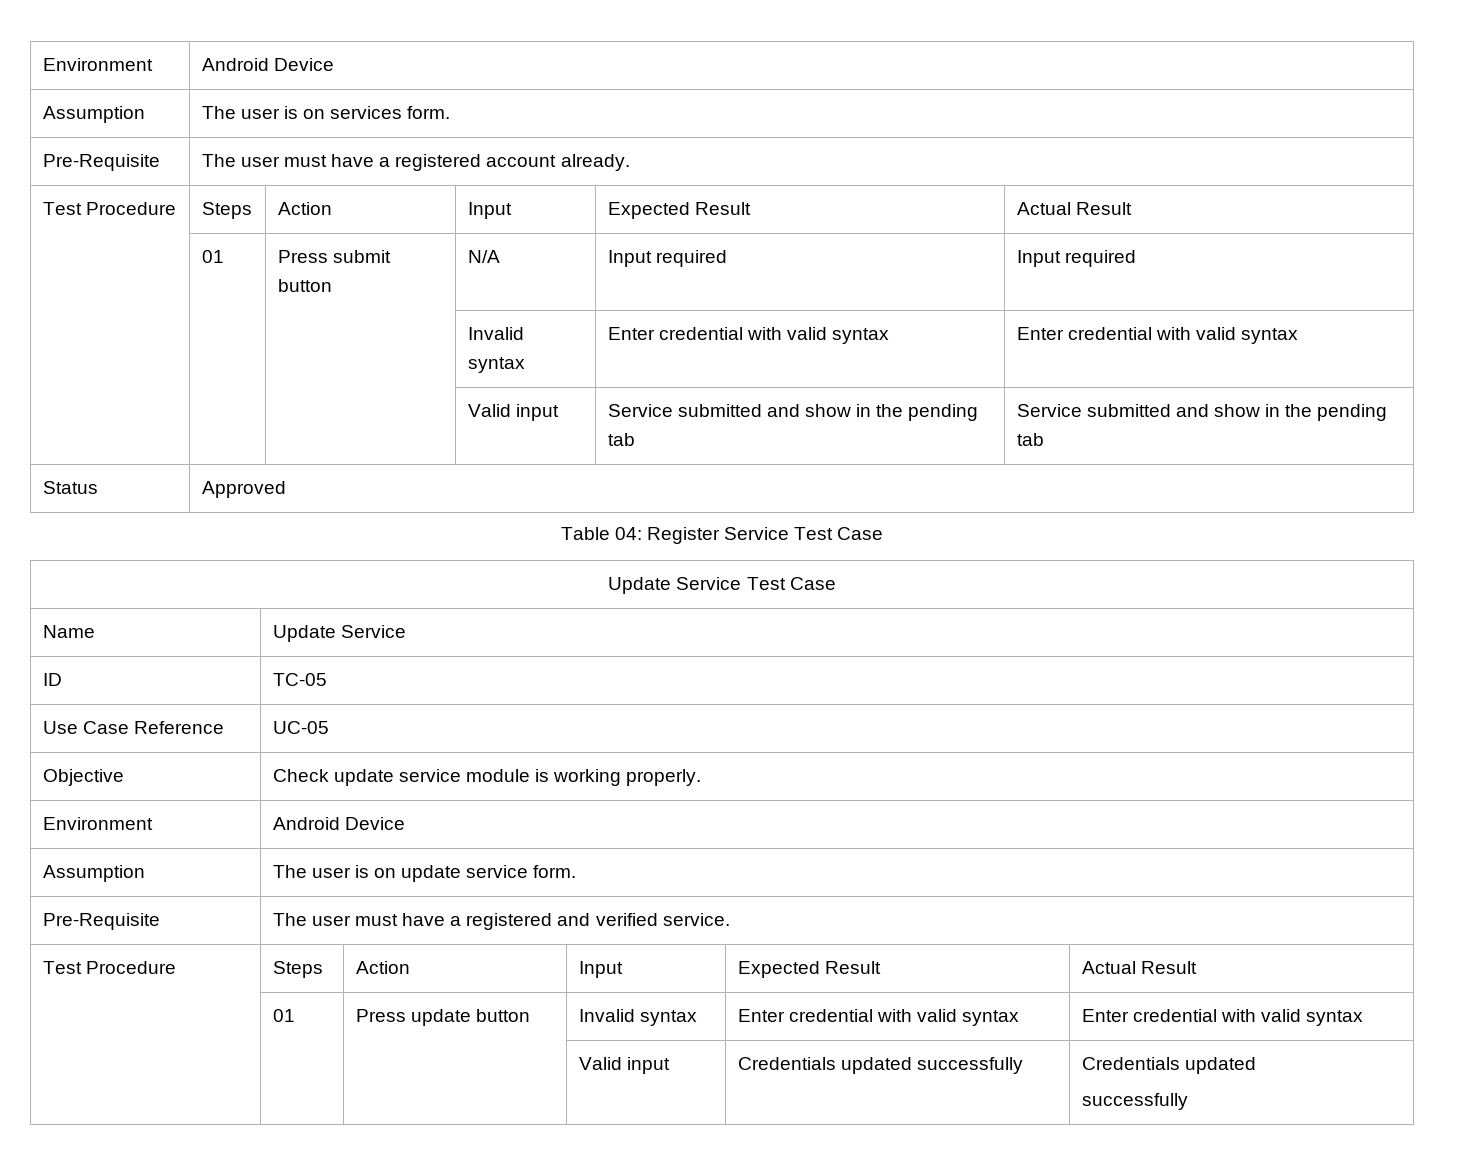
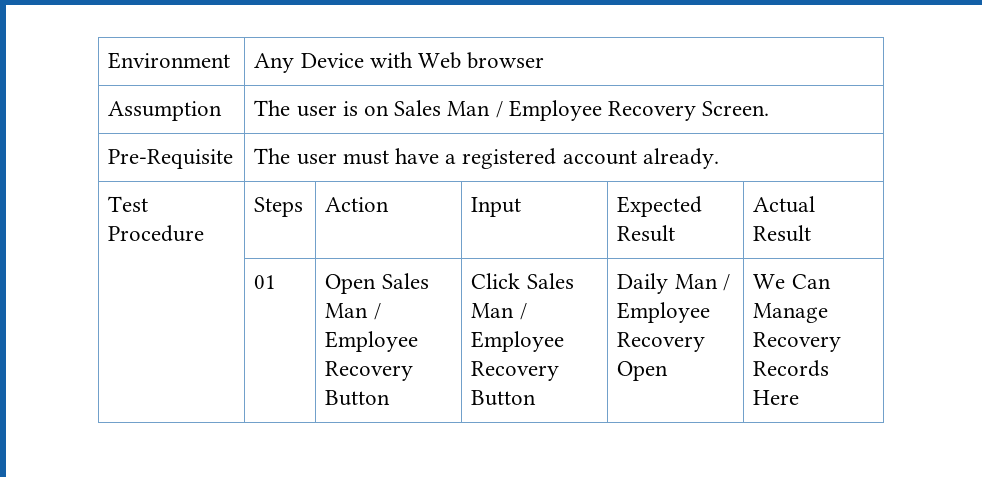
[42,58,153,71] [201,58,334,71] [42,106,145,123] [201,106,451,119] Environment | Android Device // Assumption | The user is on services form. -> [108,52,231,69] [254,52,545,73] [108,101,223,121] [254,100,770,121] Environment | Any Device with Web browser // Assumption | The user is on Sales Man / Employee Recovery Screen.
[277,250,391,263] [277,279,332,292] [467,250,500,263] [607,250,727,267] [1016,250,1136,267] [467,327,524,340] [467,357,525,373] [607,327,890,344] [1016,327,1299,344] [467,404,559,421] [607,404,979,421] [607,433,635,446] [1016,404,1388,421] [1016,433,1044,446] [42,481,98,494] [201,481,286,498] [560,527,884,544] [608,577,836,594] [42,625,95,638] [272,625,406,642] [42,673,62,686] [272,673,327,686] [42,721,224,734] [272,721,329,734] [42,769,124,786] [272,769,702,786] [42,817,153,830] [272,817,405,830] [42,865,145,882] [272,865,577,882] [42,913,160,930] [272,913,730,930] [42,961,176,974] [272,961,323,978] [355,961,410,974] [578,961,623,978] [737,961,881,978] [1081,961,1197,974] [272,1009,295,1022] [355,1009,530,1026] [578,1009,697,1026] [737,1009,1020,1026] [1081,1009,1364,1026] [578,1057,670,1074] [737,1057,1023,1074] [1081,1057,1256,1074] [1081,1093,1188,1110] Press submit button | N/A | Input required | Input required // | | | Invalid syntax | Enter credential with valid syntax | Enter credential with valid syntax // | | | Valid input | Service submitted and show in the pending tab | Service submitted and show in the pending tab // Status | Approved // Table 04: Register Service Test Case // Update Service Test Case // Name | Update Service // ID | TC-05 // Use Case Reference | UC-05 // Objective | Check update service module is working properly. // Environment | Android Device // Assumption | The user is on update service form. // Pre-Requisite | The user must have a registered and verified service. // Test Procedure | Steps | Action | Input | Expected Result | Actual Result // | 01 | Press update button | Invalid syntax | Enter credential with valid syntax | Enter credential with valid syntax // | | | Valid input | Credentials updated successfully | Credentials updated // successfully -> [325,273,429,294] [325,303,381,320] [325,331,419,352] [325,361,414,381] [325,390,391,406] [471,273,574,289] [471,303,527,320] [471,331,565,352] [471,361,560,381] [471,390,537,406] [617,273,730,294] [617,302,711,323] [617,332,706,352] [617,361,669,381] [753,274,831,289] [753,303,829,323] [753,332,842,352] [753,360,830,377] [753,390,800,405] Open Sales Man / Employee Recovery Button | Click Sales Man / Employee Recovery Button | Daily Man / Employee Recovery Open | We Can Manage Recovery Records Here

